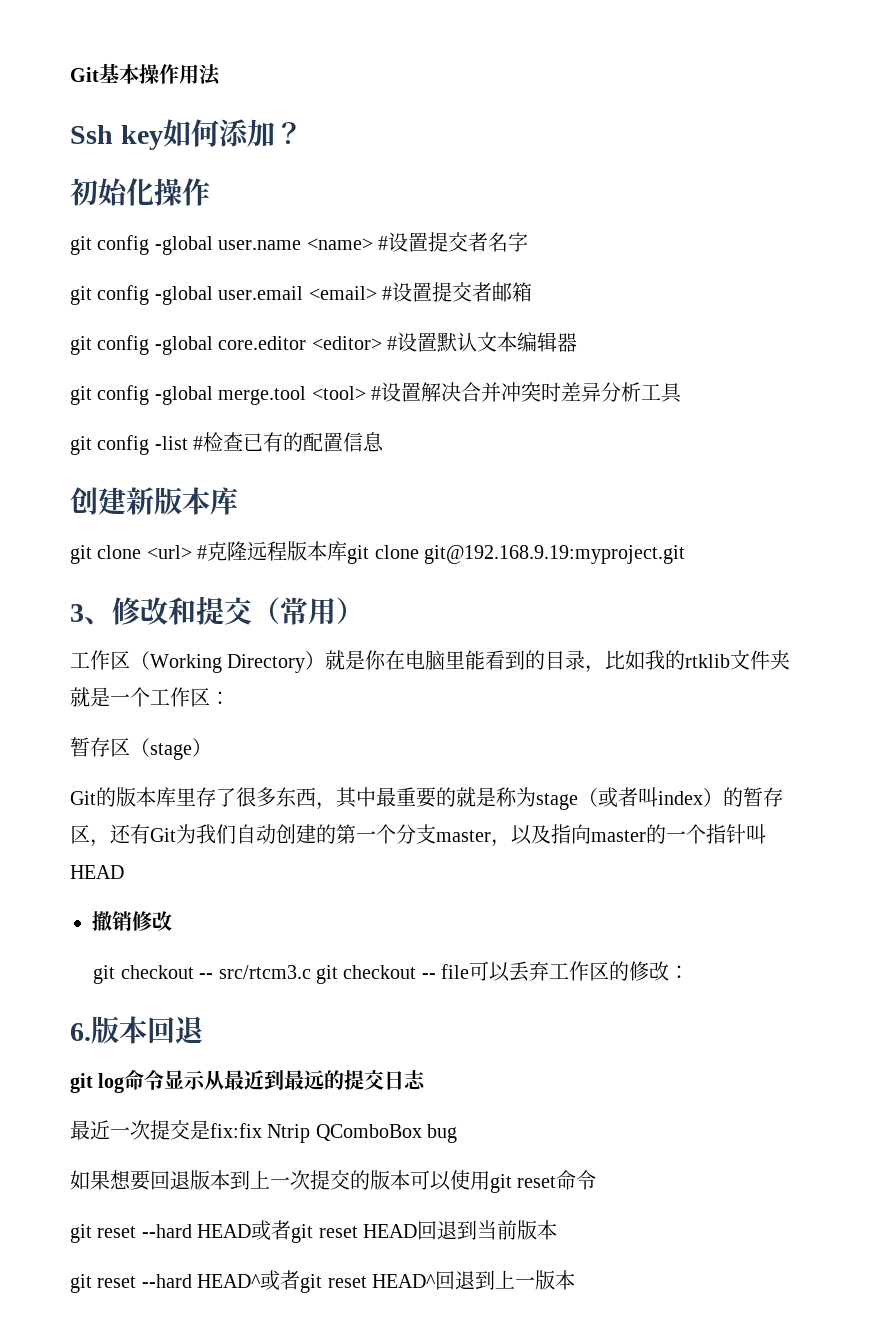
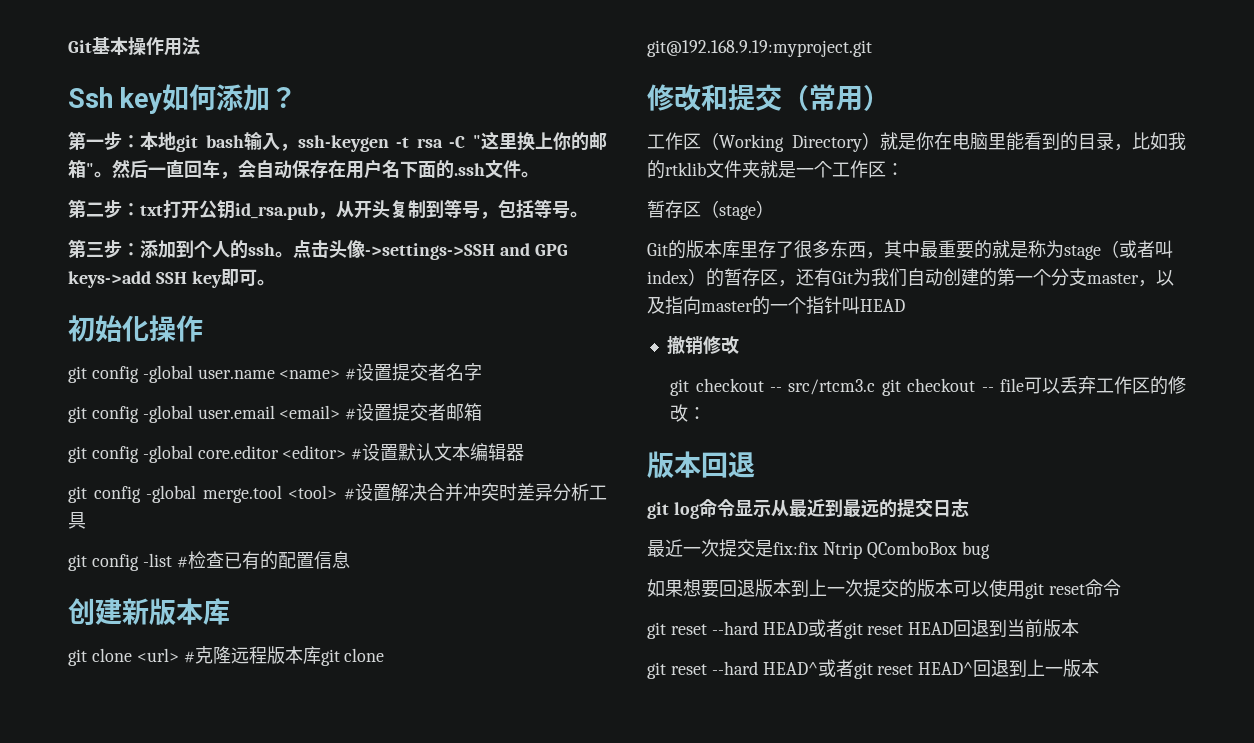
(303, 133) none -> [68,131,608,152] [68,159,539,179] [68,199,588,220] [68,239,568,260] [68,269,275,288] // 第一步：本地git bash输入，ssh-keygen -t rsa -C "这里换上你的邮箱"。然后一直回车，会自动保存在用户名下面的.ssh文件。 // 第二步：txt打开公钥id_rsa.pub，从开头复制到等号，包括等号。 // 第三步：添加到个人的ssh。点击头像->settings->SSH and GPG keys->add SSH key即可。
[70,604,112,625] 3、 -> (872, 48) none
[70,1023,91,1041] 6. -> (707, 413) none

